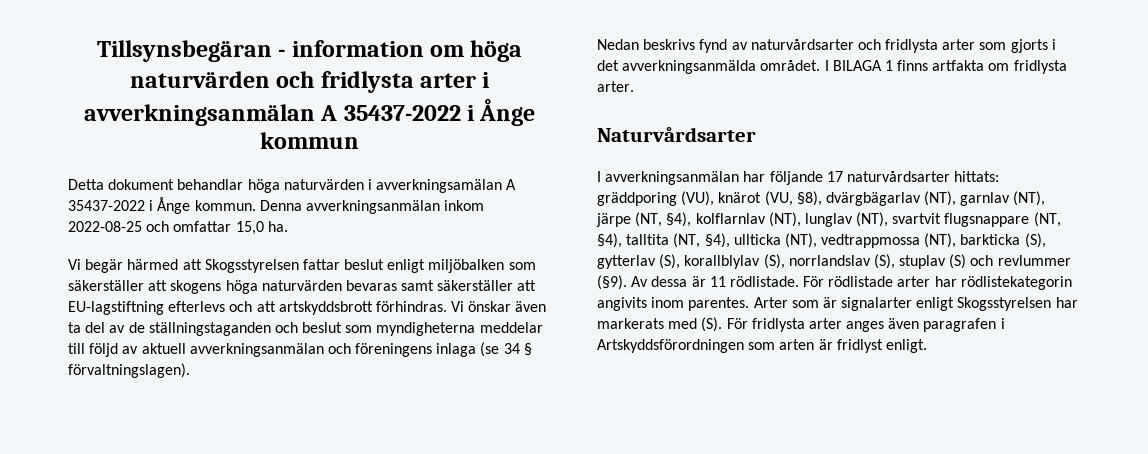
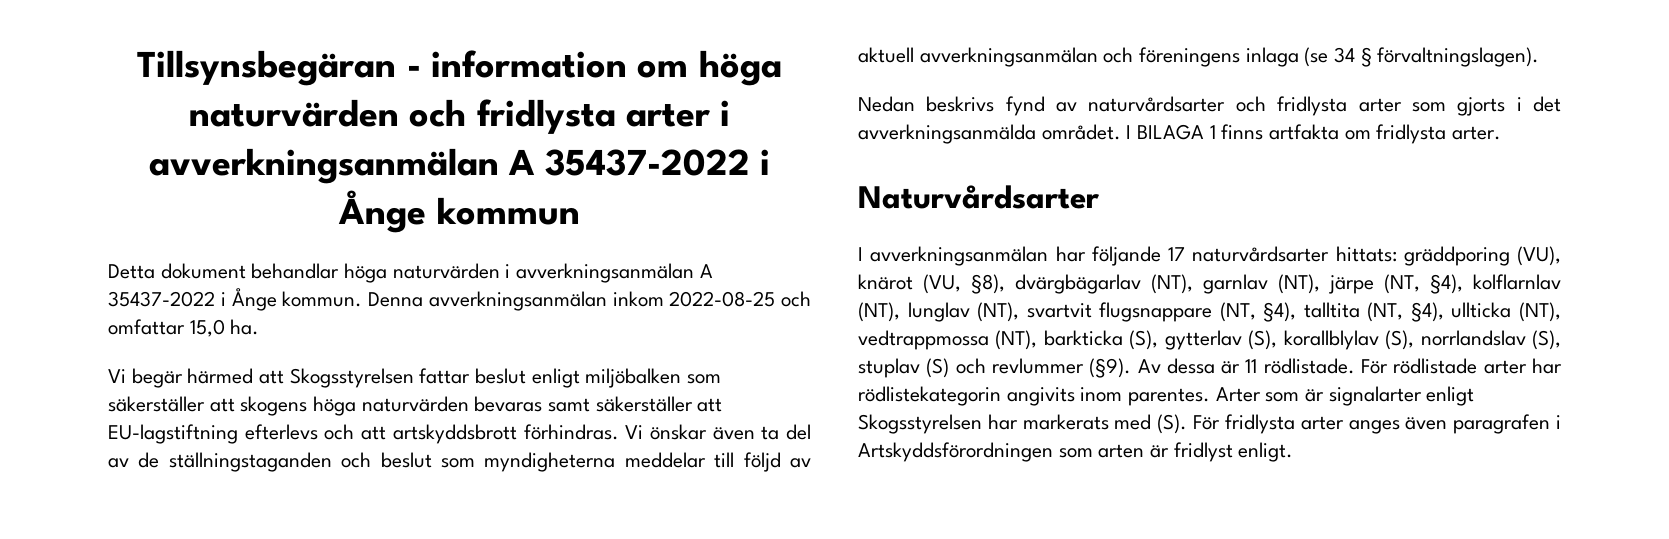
[376,179,503,193] avverkningsamälan -> [516,263,695,283] avverkningsanmälan

